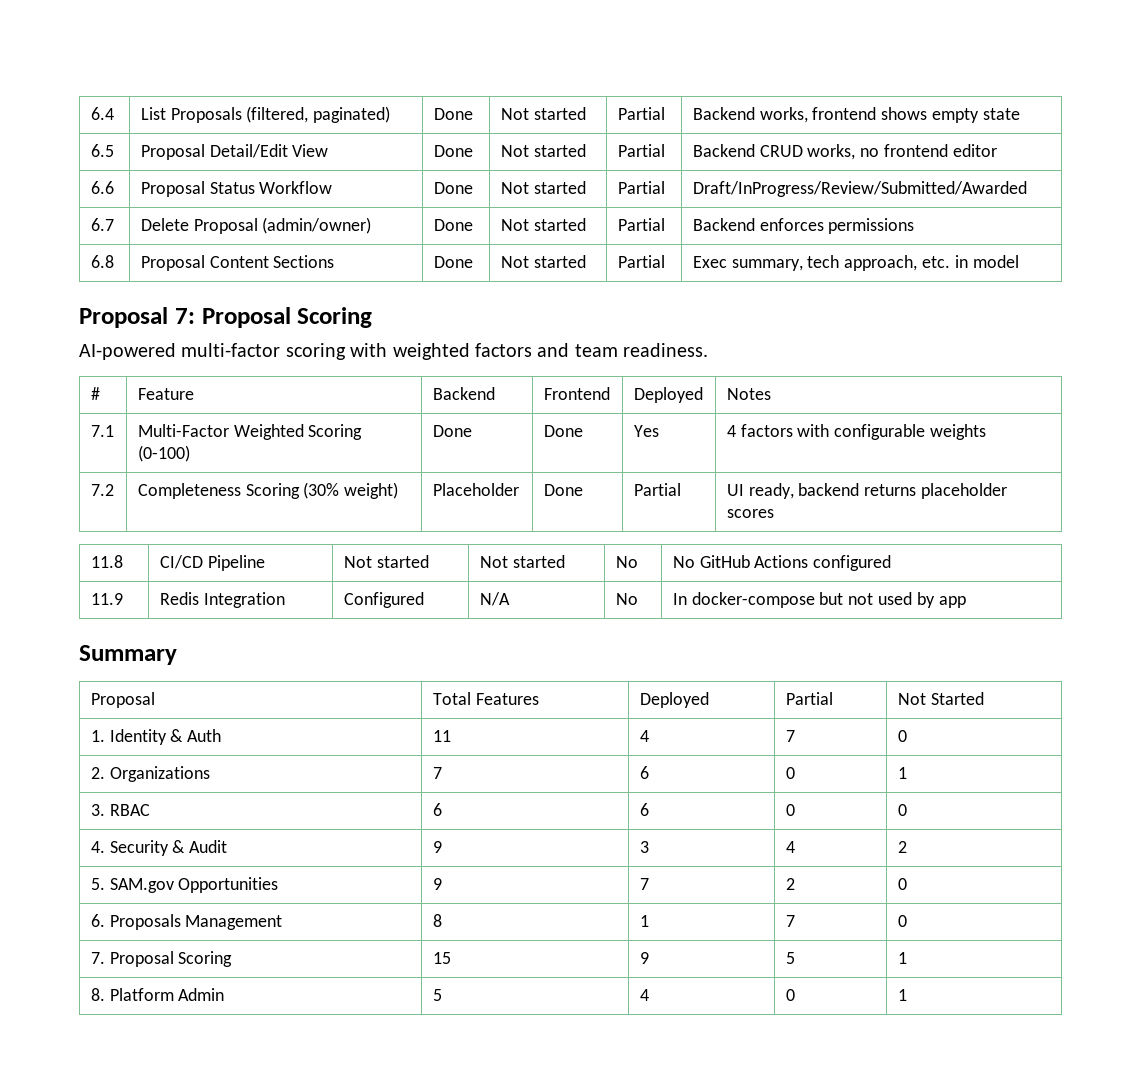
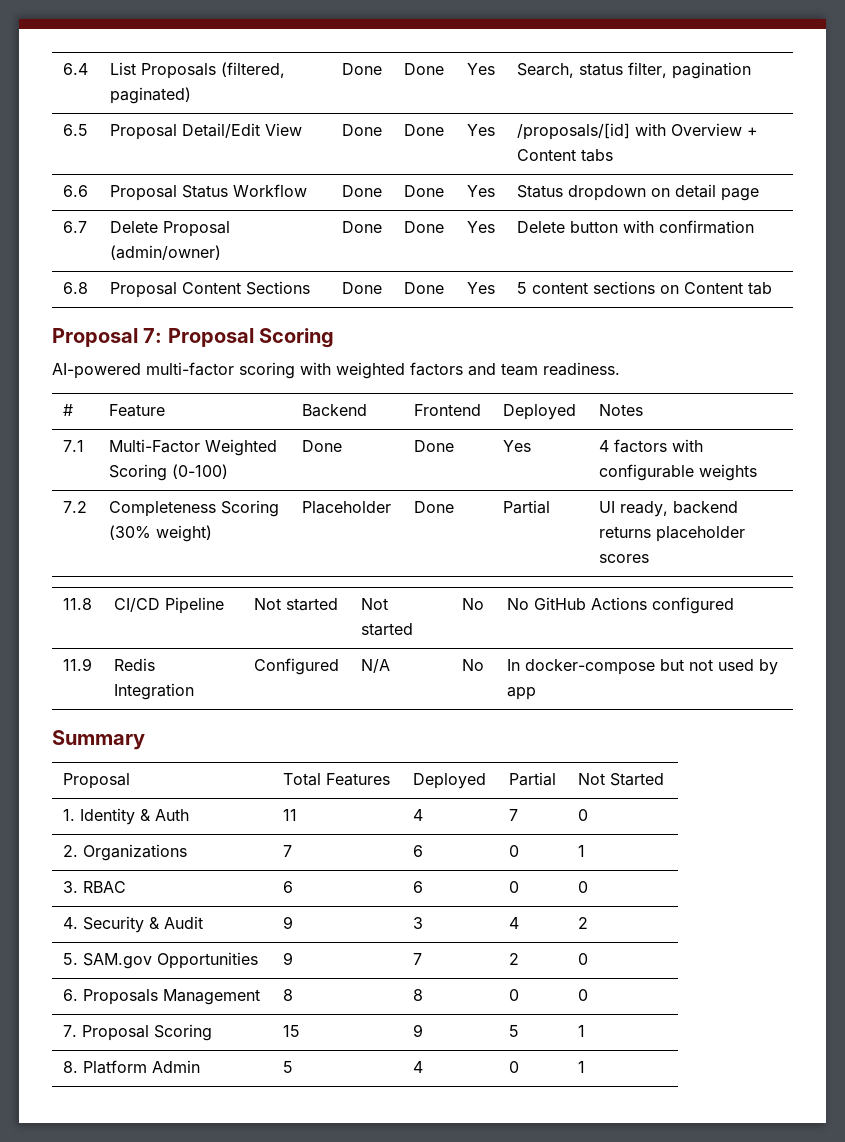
[500,107,586,120] [617,107,665,120] [692,107,1021,123] Not started | Partial | Backend works, frontend shows empty state -> [403,63,444,75] [466,63,495,75] [516,62,751,79] Done | Yes | Search, status filter, pagination
[500,144,586,157] [617,144,665,157] [692,144,998,160] Not started | Partial | Backend CRUD works, no frontend editor -> [403,124,444,136] [466,124,495,136] [516,123,758,140] [516,149,613,162] Done | Yes | /proposals/[id] with Overview + Content tabs
[500,181,586,194] [617,181,665,194] [692,181,1027,197] Not started | Partial | Draft/InProgress/Review/Submitted/Awarded -> [403,185,444,197] [466,185,495,197] [516,184,759,201] Done | Yes | Status dropdown on detail page
[500,218,586,231] [617,218,665,231] [692,218,915,234] Not started | Partial | Backend enforces permissions -> [403,221,444,233] [466,221,495,233] [516,220,754,234] Done | Yes | Delete button with confirmation
[500,255,586,268] [617,255,665,268] [692,255,1019,271] Not started | Partial | Exec summary, tech approach, etc. in model -> [403,282,444,294] [466,282,495,294] [516,281,772,295] Done | Yes | 5 content sections on Content tab
[639,915,649,927] [785,915,795,927] 1 | 7 -> [412,989,423,1001] [508,989,519,1001] 8 | 0

